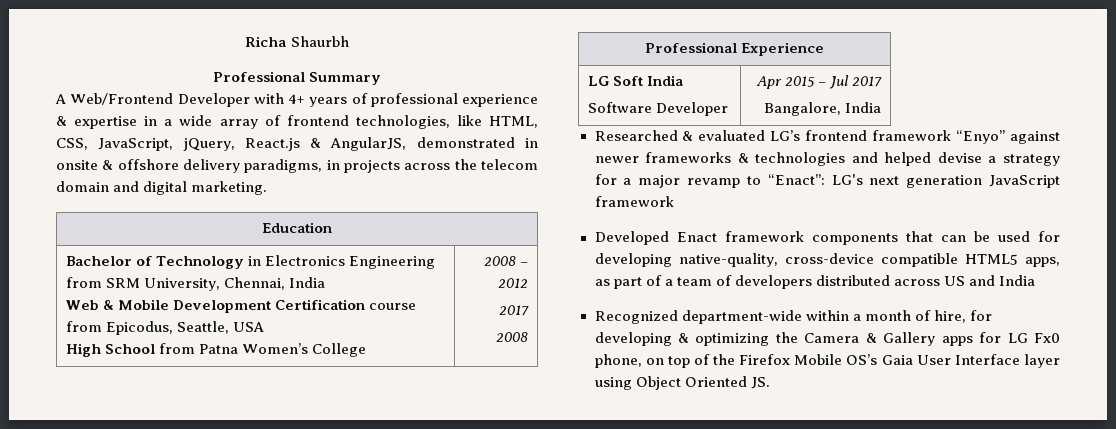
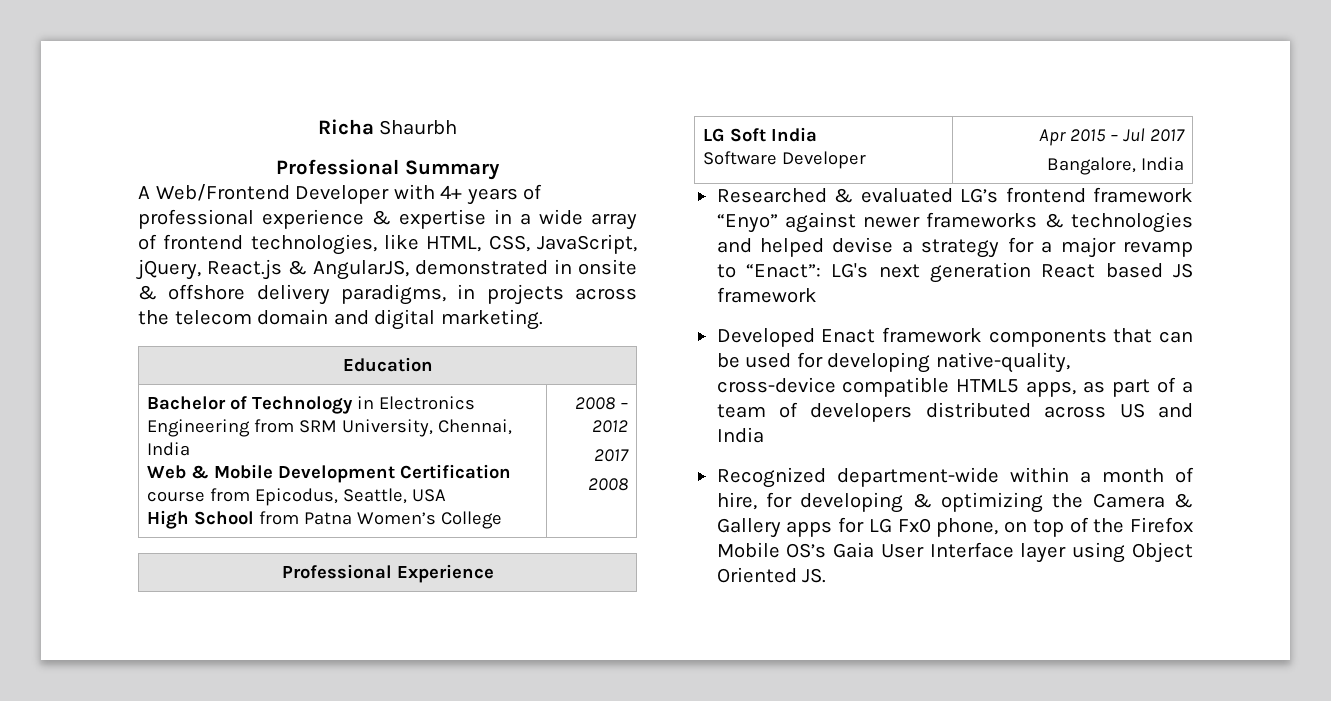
[989,175,1060,188] JavaScript -> [1041,263,1193,278] React based JS

